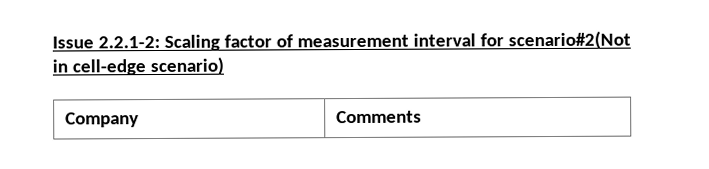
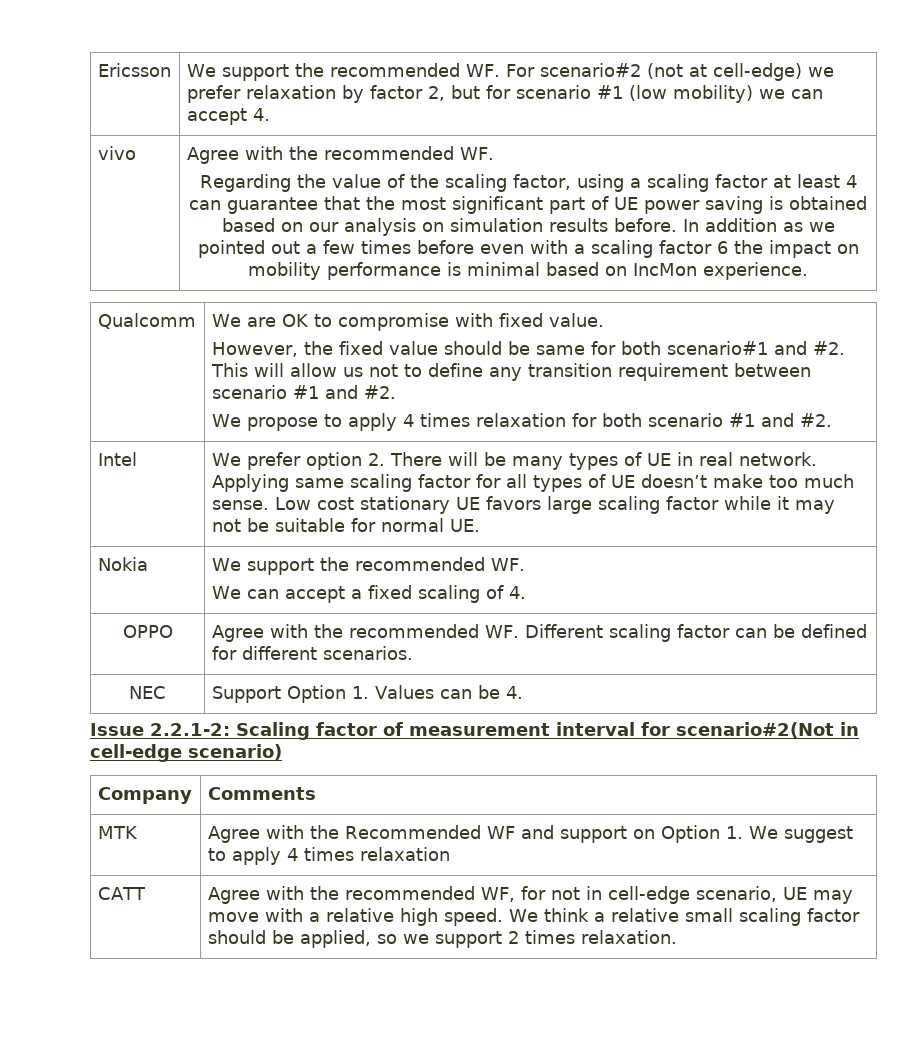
(52, 42) none -> [97,63,171,77] [186,63,834,81] [186,85,823,103] [186,108,270,125] [97,146,136,160] [186,146,494,164] [199,174,857,192] [188,196,867,214] [221,218,835,236] [197,240,859,258] [247,262,808,280] [97,313,196,329] [211,313,604,331] [211,341,845,357] [210,363,811,381] [211,385,396,399] [211,413,832,431] [97,452,137,466] [211,452,817,470] [211,474,854,492] [211,496,835,514] [211,518,480,532] [97,557,148,571] [211,557,525,575] [211,585,526,603] [122,625,173,638] [211,624,867,642] [211,646,413,660] [129,686,166,699] [211,685,523,703] Ericsson | We support the recommended WF. For scenario#2 (not at cell-edge) we prefer relaxation by factor 2, but for scenario #1 (low mobility) we can accept 4. // vivo | Agree with the recommended WF. // Regarding the value of the scaling factor, using a scaling factor at least 4 can guarantee that the most significant part of UE power saving is obtained based on our analysis on simulation results before. In addition as we pointed out a few times before even with a scaling factor 6 the impact on mobility performance is minimal based on IncMon experience. // Qualcomm | We are OK to compromise with fixed value. // However, the fixed value should be same for both scenario#1 and #2. This will allow us not to define any transition requirement between scenario #1 and #2. // We propose to apply 4 times relaxation for both scenario #1 and #2. // Intel | We prefer option 2. There will be many types of UE in real network. Applying same scaling factor for all types of UE doesn’t make too much sense. Low cost stationary UE favors large scaling factor while it may not be suitable for normal UE. // Nokia | We support the recommended WF. // We can accept a fixed scaling of 4. // OPPO | Agree with the recommended WF. Different scaling factor can be defined for different scenarios. // NEC | Support Option 1. Values can be 4. //
(423, 117) none -> [97,826,138,839] [207,825,853,843] [207,847,450,865] [97,887,146,900] [207,886,853,904] [207,908,860,926] [207,930,677,948] // MTK | Agree with the Recommended WF and support on Option 1. We suggest to apply 4 times relaxation // CATT | Agree with the recommended WF, for not in cell-edge scenario, UE may move with a relative high speed. We think a relative small scaling factor should be applied, so we support 2 times relaxation.

